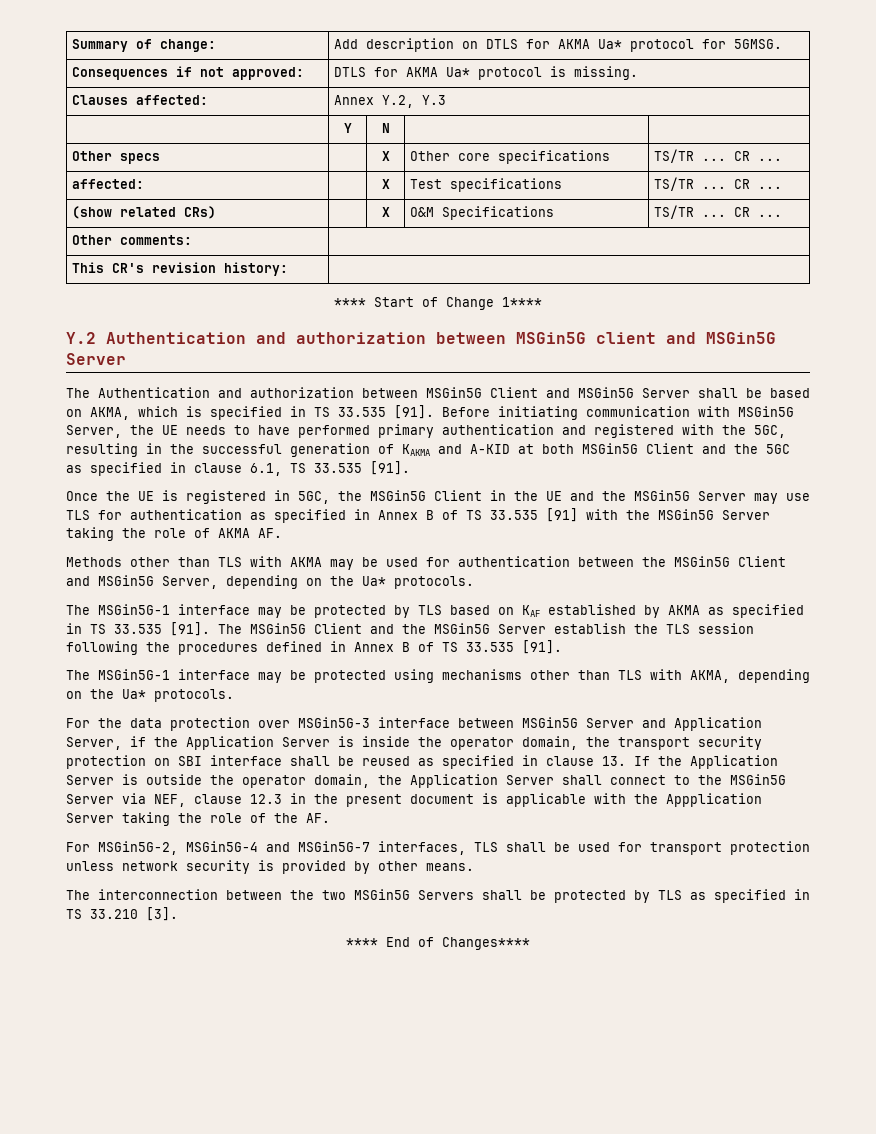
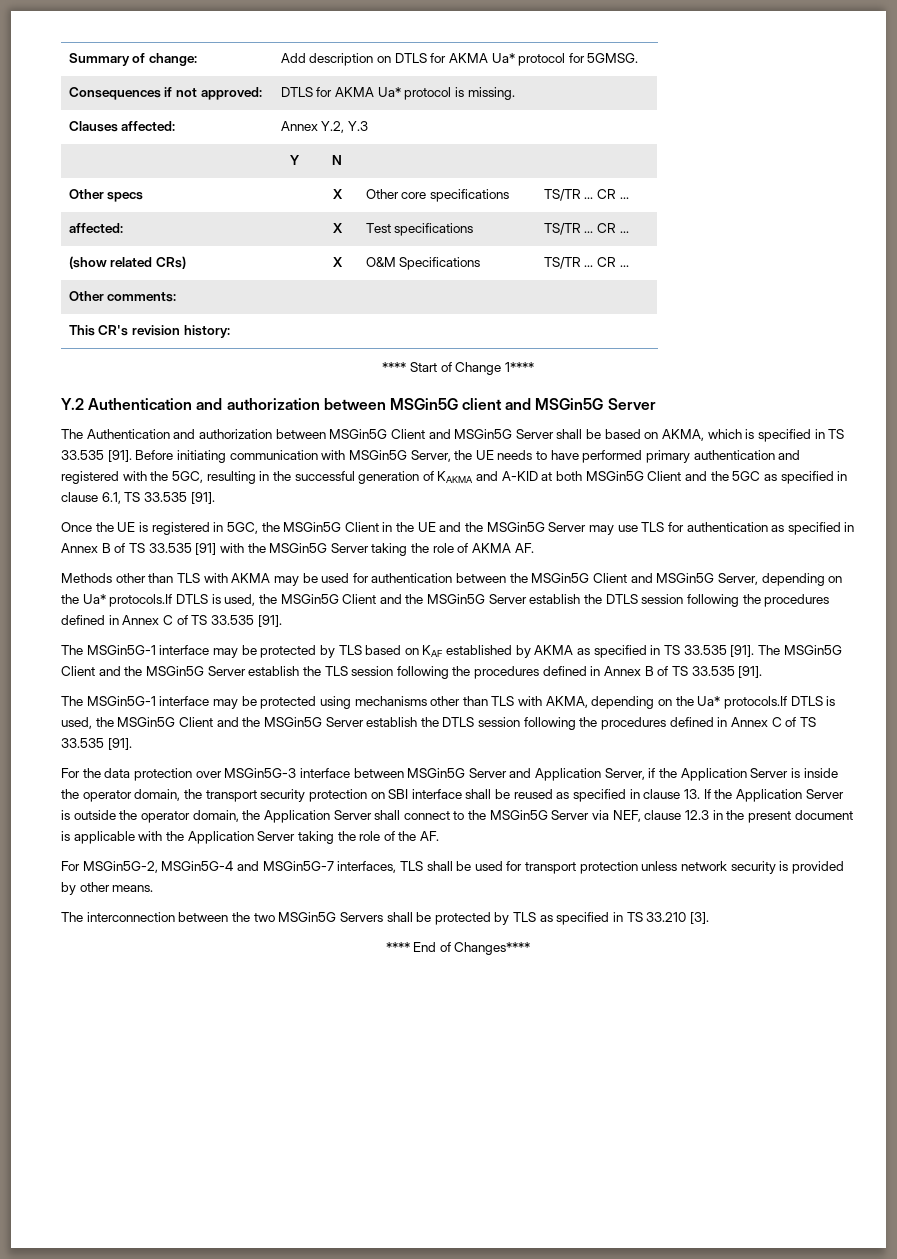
[394,576,474,589] protocols. -> [109,594,830,607] [61,615,282,627] protocols.If DTLS is used, the MSGin5G Client and the MSGin5G Server establish the DTLS session following the procedures defined in Annex C of TS 33.535 [91].
[154,689,234,702] protocols. -> [723,696,836,709] [61,717,816,730] [61,738,132,750] protocols.If DTLS is used, the MSGin5G Client and the MSGin5G Server establish the DTLS session following the procedures defined in Annex C of TS 33.535 [91].
[666,793,762,807] Appplication -> [187,831,254,844] Application

